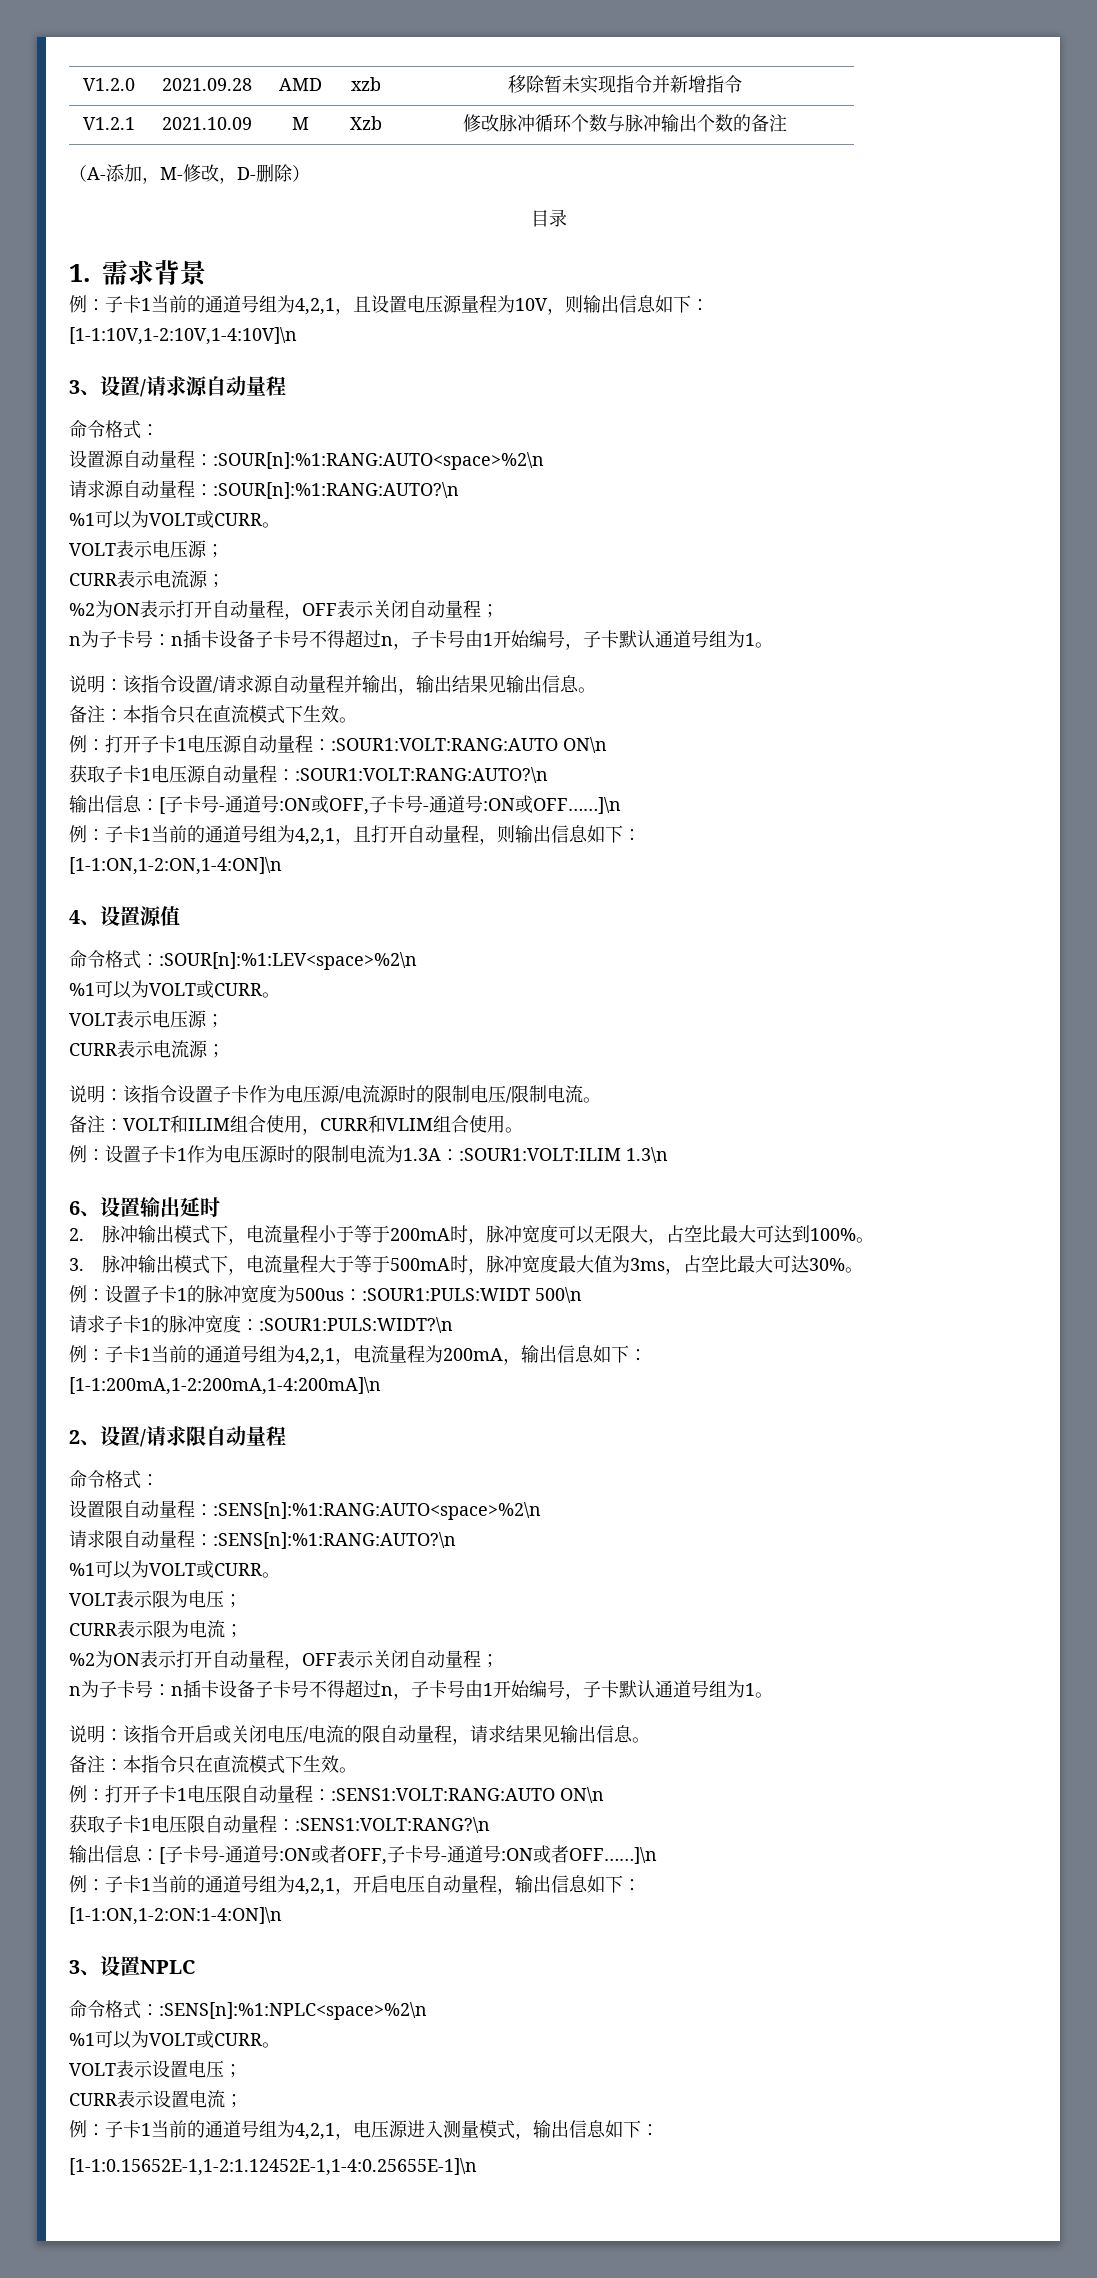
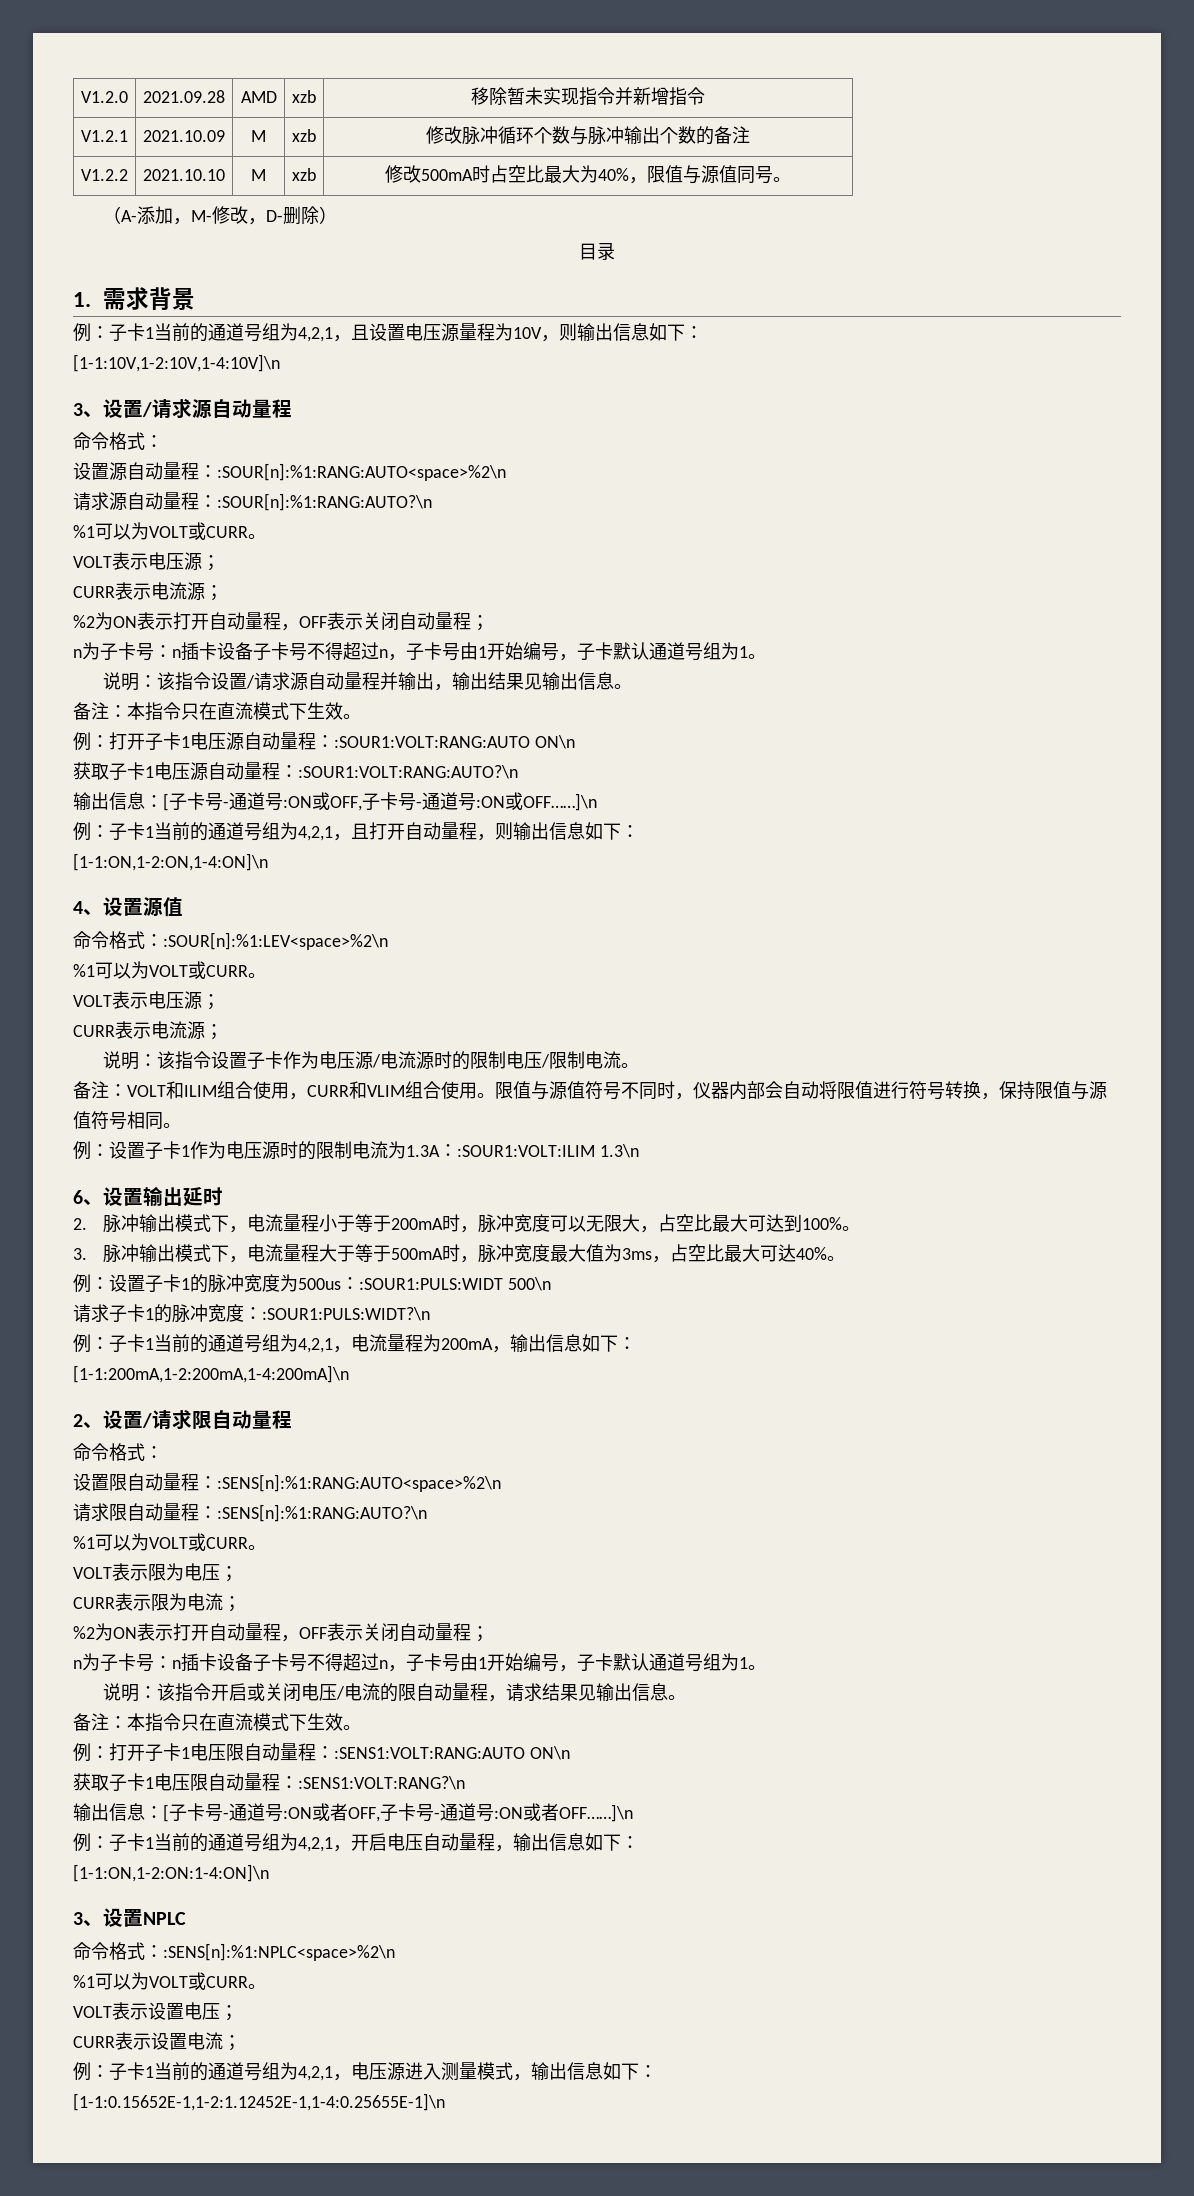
[349,116,382,130] Xzb -> [292,129,316,142] xzb
(787, 123) none -> [81,169,128,181] [143,169,225,181] [251,169,266,181] [292,168,316,181] [385,165,791,184] // V1.2.2 | 2021.10.10 | M | xzb | 修改500mA时占空比最大为40%，限值与源值同号。
(523, 1130) none -> [495,1081,1107,1100] [73,1111,181,1130] 限值与源值符号不同时，仪器内部会自动将限值进行符号转换，保持限值与源值符号相同。
[808,1258,845,1271] 30% -> [795,1247,827,1260] 40%

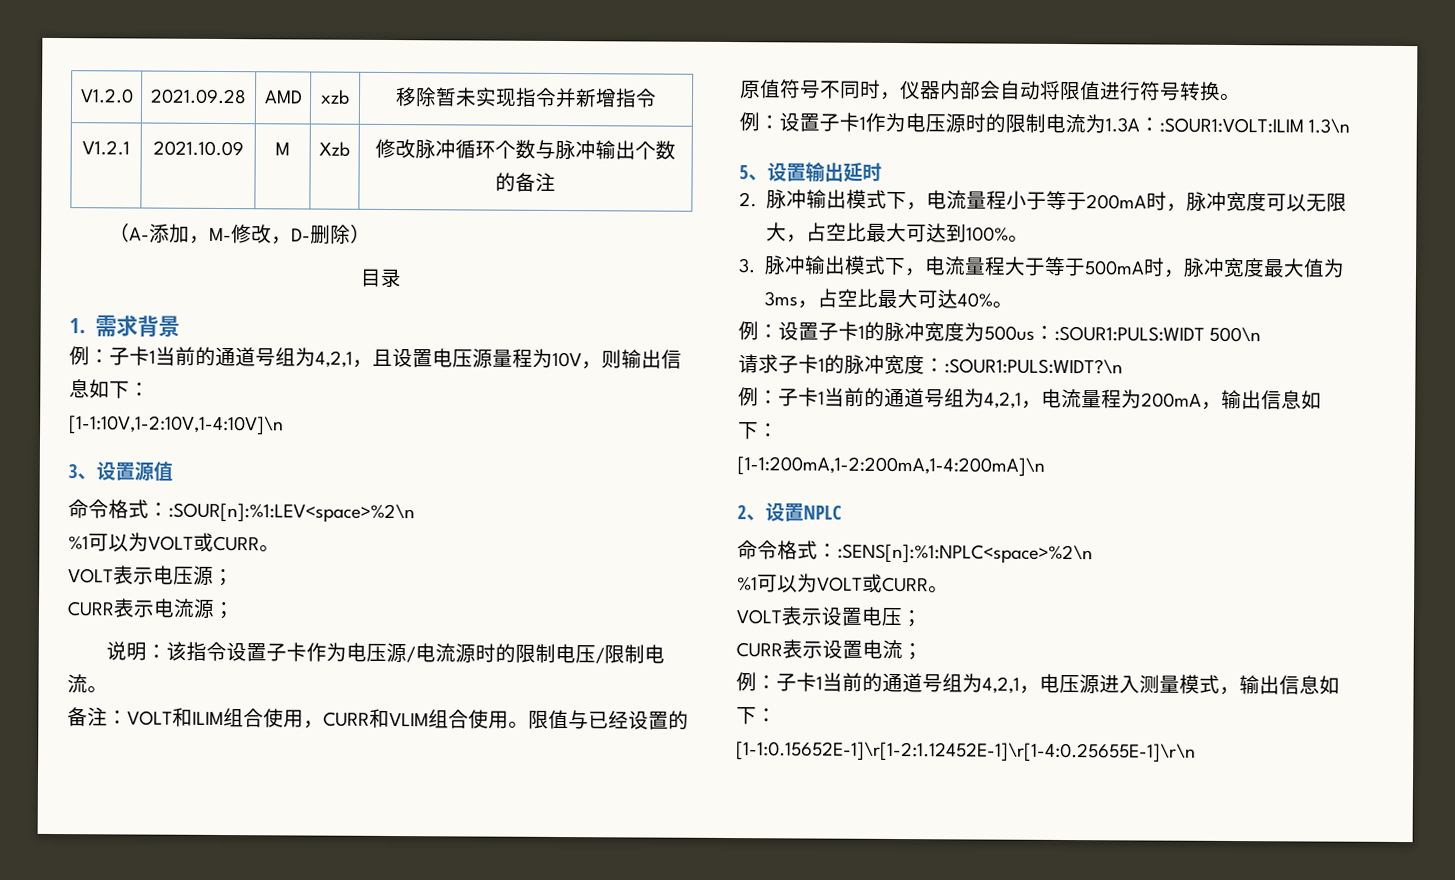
[292,129,316,142] xzb -> [319,141,350,157] Xzb
[81,169,128,181] [143,169,225,181] [251,169,266,181] [292,168,316,181] [385,165,791,184] // V1.2.2 | 2021.10.10 | M | xzb | 修改500mA时占空比最大为40%，限值与源值同号。 -> (556, 182) none
[142,398,292,419] [73,432,163,450] [73,462,506,481] [73,492,432,511] [73,522,266,540] [73,552,220,571] [73,582,223,601] [73,612,489,631] [73,642,766,661] [103,672,633,691] [73,702,361,721] [73,732,575,751] [73,762,518,781] [73,792,597,811] [73,822,639,841] [73,853,268,871] [73,897,143,916] /请求源自动量程 // 命令格式： // 设置源自动量程：:SOUR[n]:%1:RANG:AUTO<space>%2\n // 请求源自动量程：:SOUR[n]:%1:RANG:AUTO?\n // %1可以为VOLT或CURR。 // VOLT表示电压源； // CURR表示电流源； // %2为ON表示打开自动量程，OFF表示关闭自动量程； // n为子卡号：n插卡设备子卡号不得超过n，子卡号由1开始编号，子卡默认通道号组为1。 // 说明：该指令设置/请求源自动量程并输出，输出结果见输出信息。 // 备注：本指令只在直流模式下生效。 // 例：打开子卡1电压源自动量程：:SOUR1:VOLT:RANG:AUTO ON\n // 获取子卡1电压源自动量程：:SOUR1:VOLT:RANG:AUTO?\n // 输出信息：[子卡号-通道号:ON或OFF,子卡号-通道号:ON或OFF……]\n // 例：子卡1当前的通道号组为4,2,1，且打开自动量程，则输出信息如下： // [1-1:ON,1-2:ON,1-4:ON]\n // 4、设置 -> (135, 471) none
[549,1081,567,1100] 源 -> [588,710,689,730] [740,80,761,99] 已经设置的原
[981,1081,1107,1100] [73,1111,163,1130] ，保持限值与源值符号相同 -> (1221, 91) none
[73,1190,83,1204] 6 -> [739,165,749,180] 5
[142,1409,292,1430] [73,1443,163,1461] [73,1473,501,1492] [73,1503,427,1522] [73,1533,266,1551] [73,1563,238,1582] [73,1593,241,1612] [73,1623,489,1642] [73,1653,766,1672] [103,1683,687,1702] [73,1713,361,1732] [73,1743,570,1762] [73,1773,465,1792] [73,1803,633,1822] [73,1833,639,1852] [73,1864,269,1882] [73,1908,143,1927] /请求限自动量程 // 命令格式： // 设置限自动量程：:SENS[n]:%1:RANG:AUTO<space>%2\n // 请求限自动量程：:SENS[n]:%1:RANG:AUTO?\n // %1可以为VOLT或CURR。 // VOLT表示限为电压； // CURR表示限为电流； // %2为ON表示打开自动量程，OFF表示关闭自动量程； // n为子卡号：n插卡设备子卡号不得超过n，子卡号由1开始编号，子卡默认通道号组为1。 // 说明：该指令开启或关闭电压/电流的限自动量程，请求结果见输出信息。 // 备注：本指令只在直流模式下生效。 // 例：打开子卡1电压限自动量程：:SENS1:VOLT:RANG:AUTO ON\n // 获取子卡1电压限自动量程：:SENS1:VOLT:RANG?\n // 输出信息：[子卡号-通道号:ON或者OFF,子卡号-通道号:ON或者OFF……]\n // 例：子卡1当前的通道号组为4,2,1，开启电压自动量程，输出信息如下： // [1-1:ON,1-2:ON:1-4:ON]\n // 3、设置 -> (804, 512) none
[73,2093,445,2111] [1-1:0.15652E-1,1-2:1.12452E-1,1-4:0.25655E-1]\n -> [736,741,1196,763] [1-1:0.15652E-1]\r[1-2:1.12452E-1]\r[1-4:0.25655E-1]\r\n

